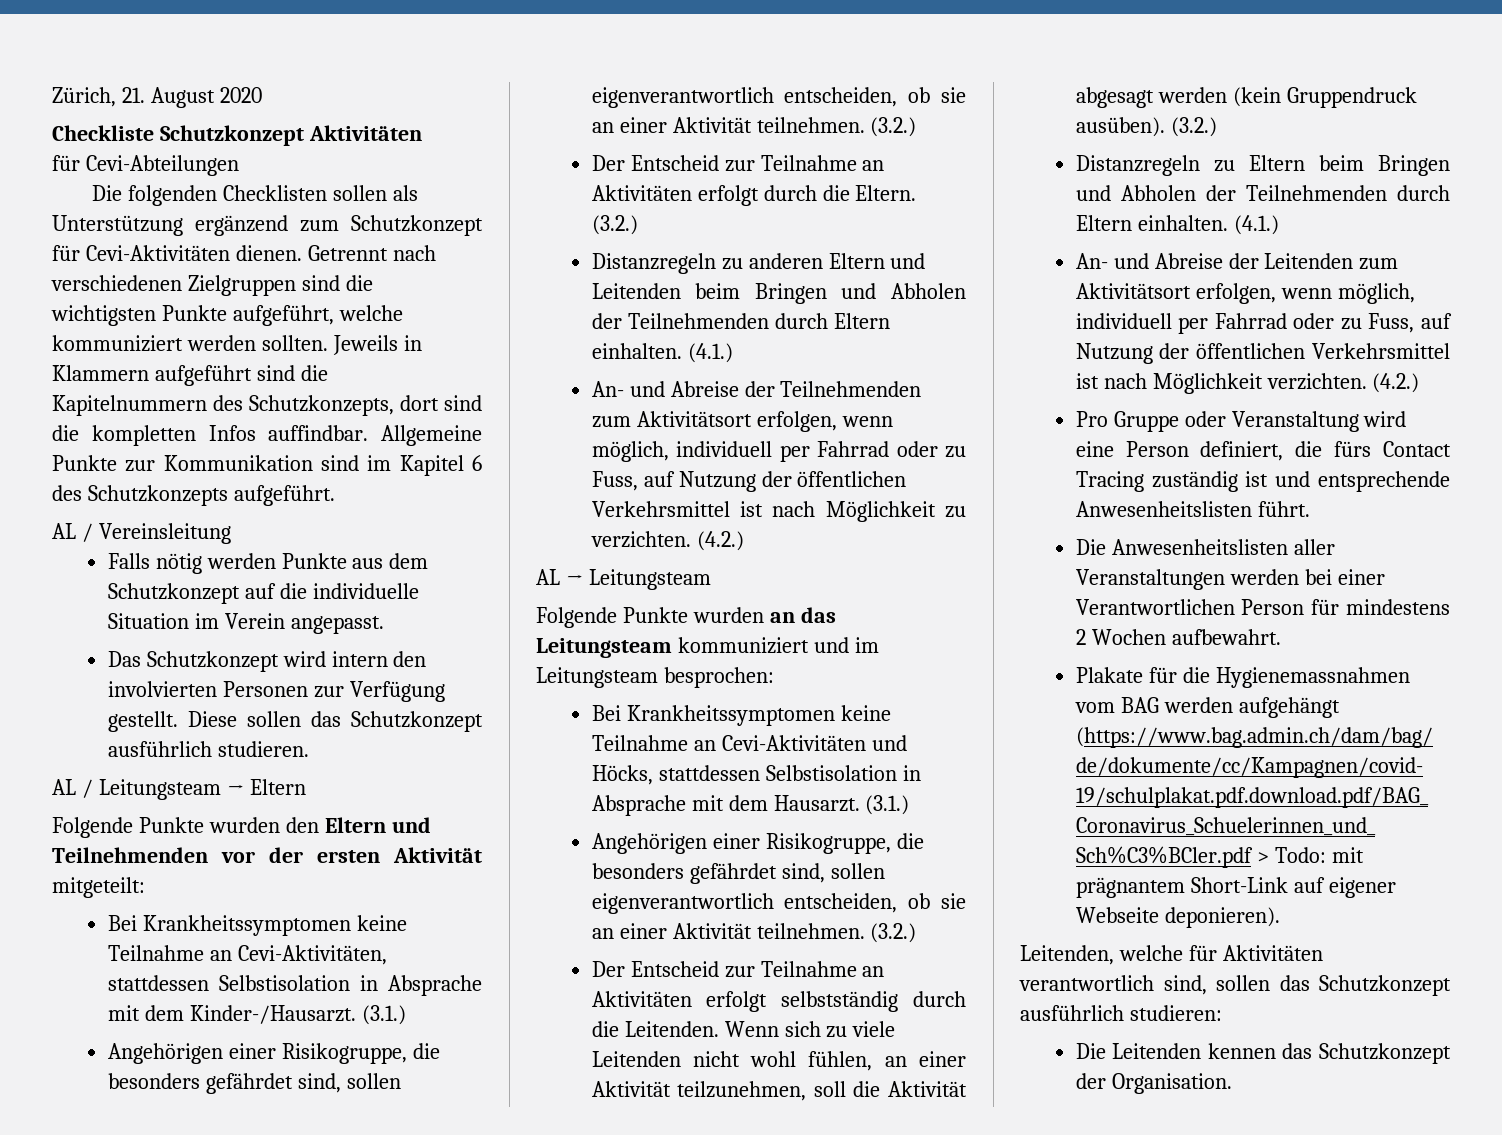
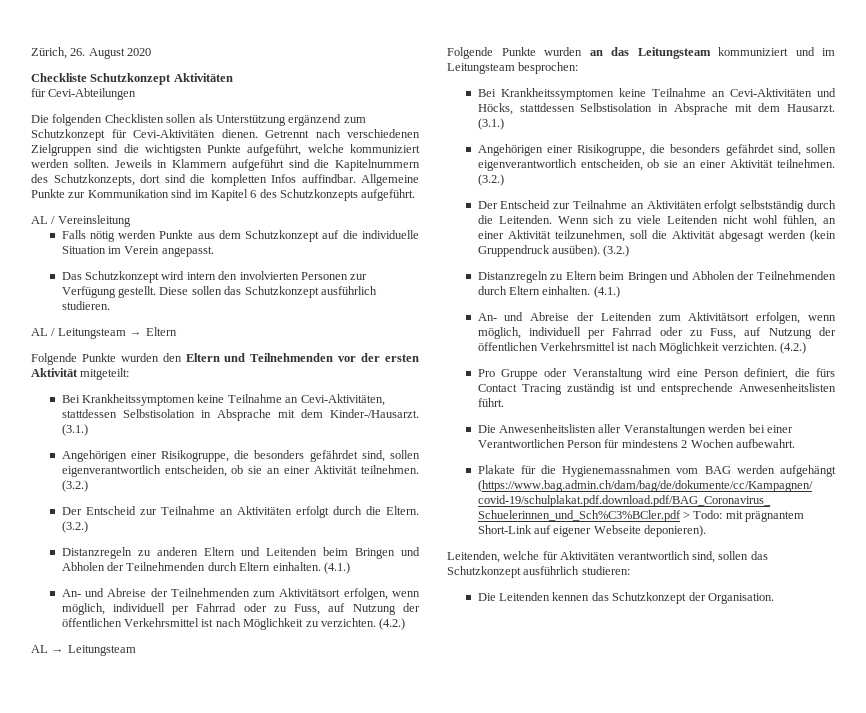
[121,87,145,103] 21. -> [70,48,86,56] 26.

